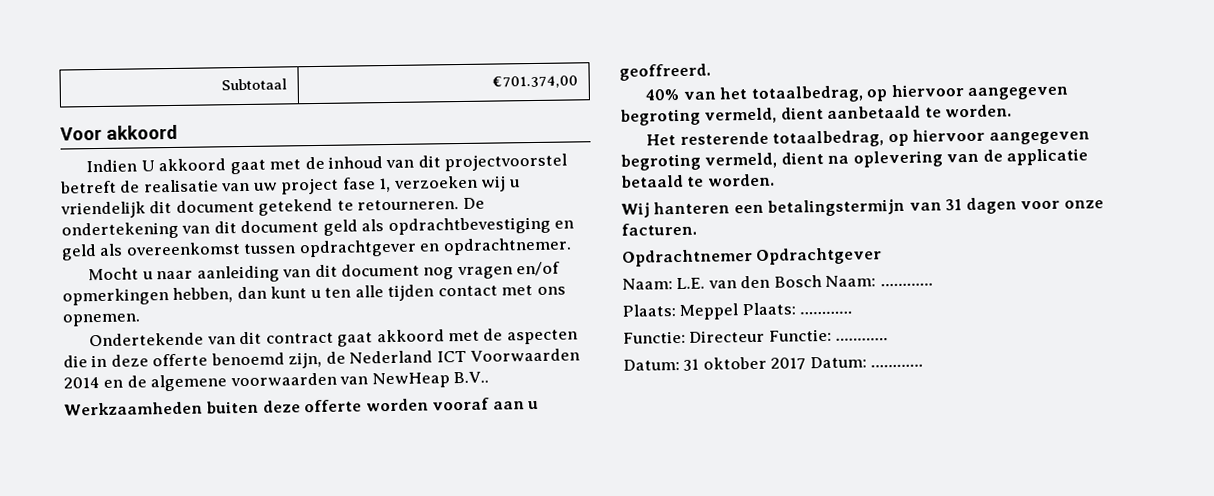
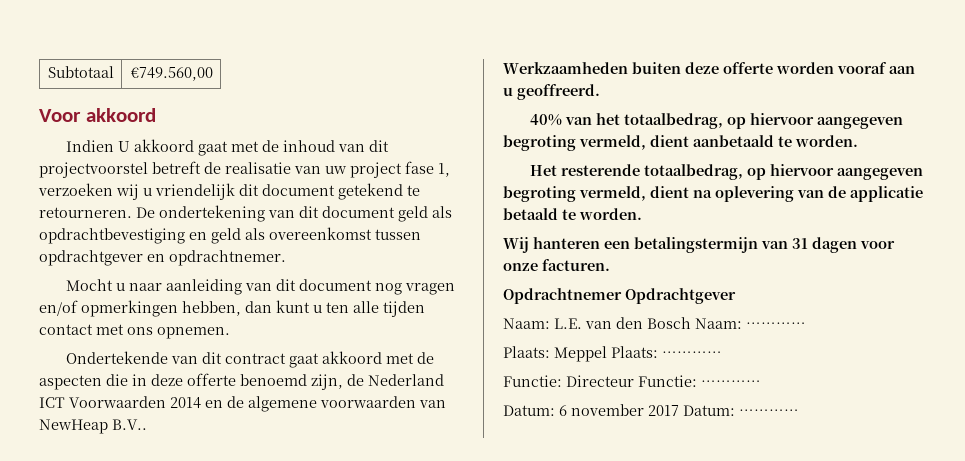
[491,75,578,89] €701.374,00 -> [131,67,214,81] €749.560,00
[683,356,767,371] 31 oktober -> [559,404,644,416] 6 november

